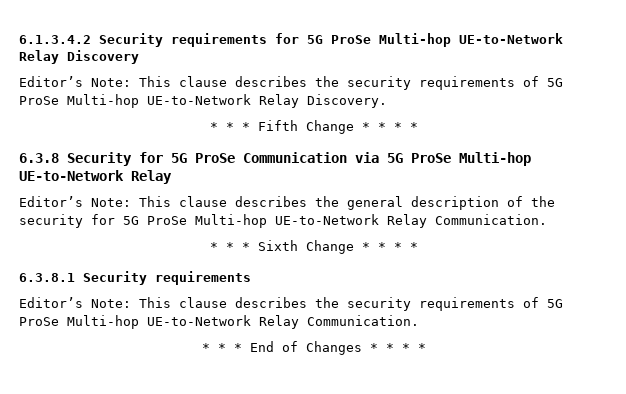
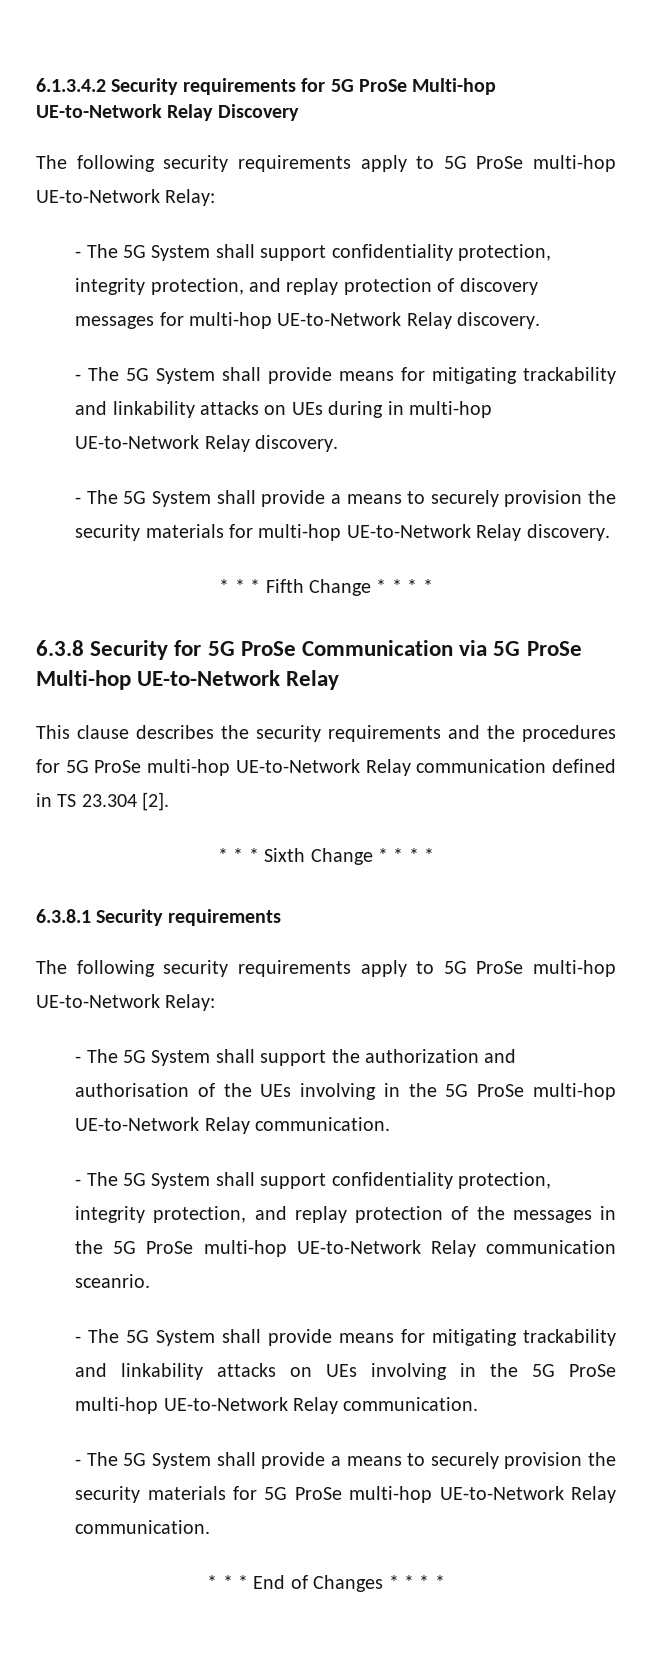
[19,76,563,90] [19,94,387,108] Editor’s Note: This clause describes the security requirements of 5G ProSe Multi-hop UE-to-Network Relay Discovery. -> [36,155,616,172] [36,189,216,206] [75,244,552,261] [75,278,538,295] [75,312,541,329] [75,367,616,384] [75,401,493,418] [75,435,339,452] [75,490,616,507] [75,524,610,541] The following security requirements apply to 5G ProSe multi-hop UE-to-Network Relay: // - The 5G System shall support confidentiality protection, integrity protection, and replay protection of discovery messages for multi-hop UE-to-Network Relay discovery. // - The 5G System shall provide means for mitigating trackability and linkability attacks on UEs during in multi-hop UE-to-Network Relay discovery. // - The 5G System shall provide a means to securely provision the security materials for multi-hop UE-to-Network Relay discovery.
[19,196,555,210] [19,214,547,228] Editor’s Note: This clause describes the general description of the security for 5G ProSe Multi-hop UE-to-Network Relay Communication. -> [36,725,616,742] [36,759,616,776] [36,792,170,811] This clause describes the security requirements and the procedures for 5G ProSe multi-hop UE-to-Network Relay communication defined in TS 23.304 [2].
[19,297,563,311] [19,315,419,329] Editor’s Note: This clause describes the security requirements of 5G ProSe Multi-hop UE-to-Network Relay Communication. -> [36,960,616,977] [36,994,216,1011] [75,1049,517,1066] [75,1083,616,1100] [75,1117,391,1134] [75,1172,552,1189] [75,1206,616,1223] [75,1240,617,1257] [75,1274,151,1288] [75,1329,616,1346] [75,1363,616,1380] [75,1397,479,1414] [75,1452,616,1469] [75,1486,617,1503] [75,1520,211,1534] The following security requirements apply to 5G ProSe multi-hop UE-to-Network Relay: // - The 5G System shall support the authorization and authorisation of the UEs involving in the 5G ProSe multi-hop UE-to-Network Relay communication. // - The 5G System shall support confidentiality protection, integrity protection, and replay protection of the messages in the 5G ProSe multi-hop UE-to-Network Relay communication sceanrio. // - The 5G System shall provide means for mitigating trackability and linkability attacks on UEs involving in the 5G ProSe multi-hop UE-to-Network Relay communication. // - The 5G System shall provide a means to securely provision the security materials for 5G ProSe multi-hop UE-to-Network Relay communication.

